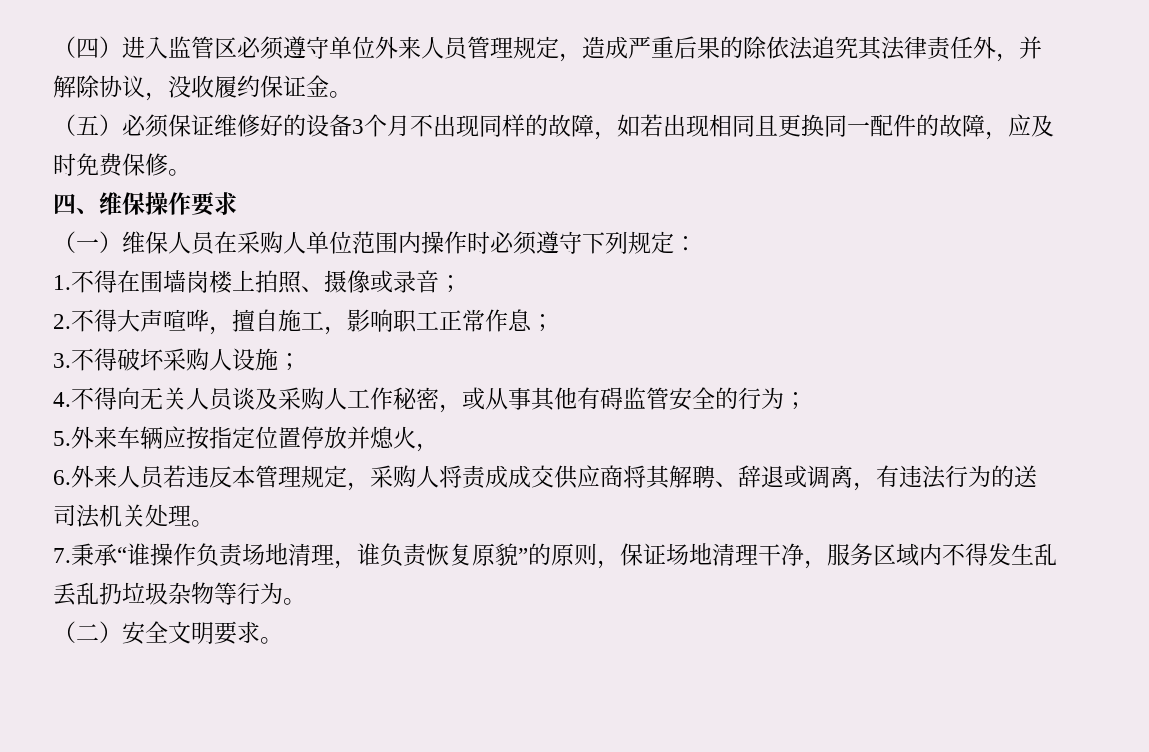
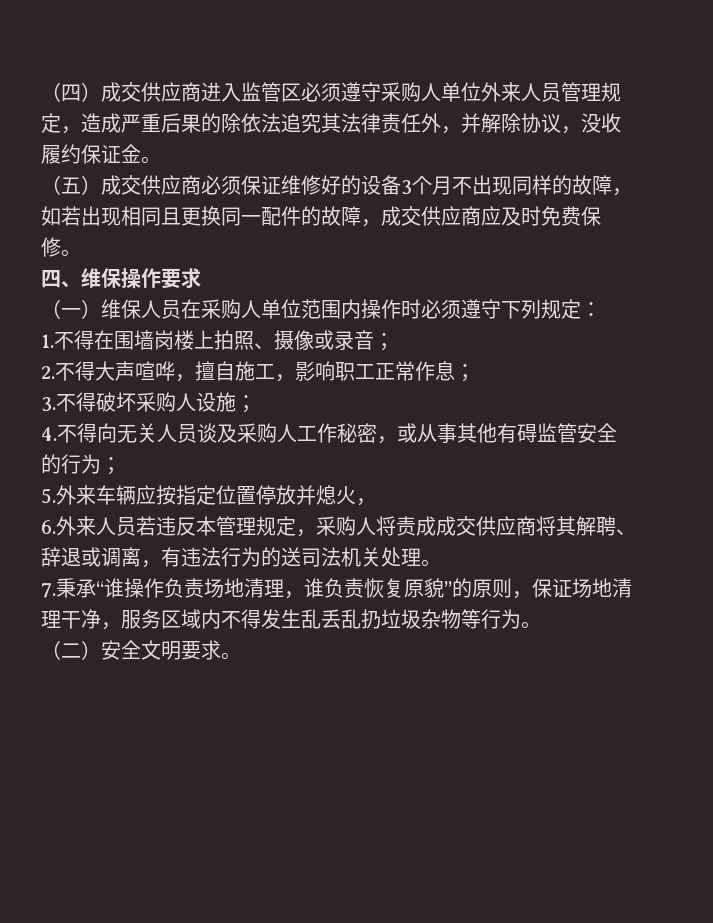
(122, 47) none -> [101,82,201,102] 成交供应商
(329, 47) none -> [381,82,441,102] 采购人
(122, 125) none -> [101,175,201,195] 成交供应商
(1008, 135) none -> [381,206,481,226] 成交供应商

